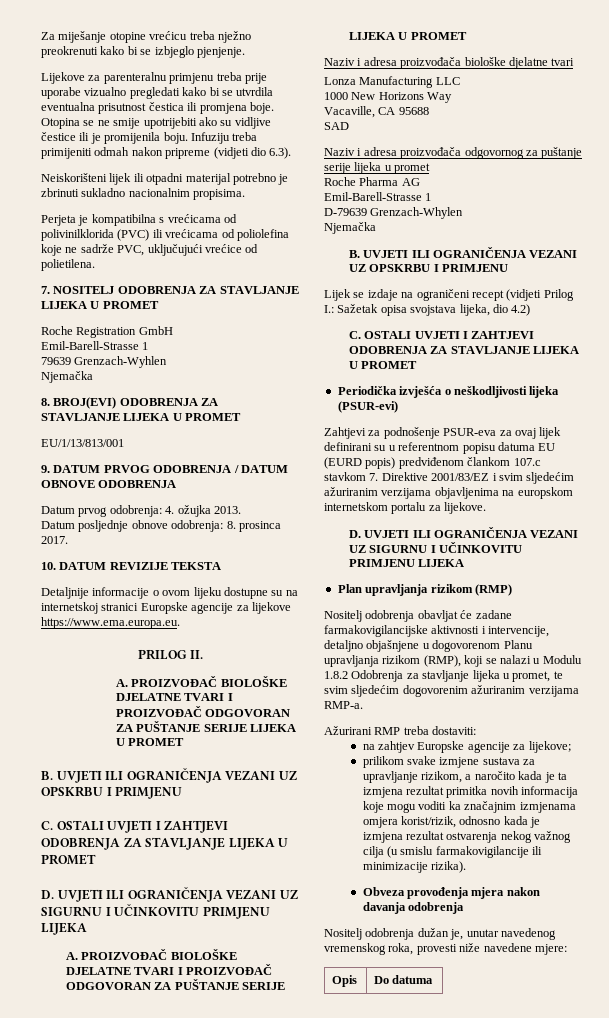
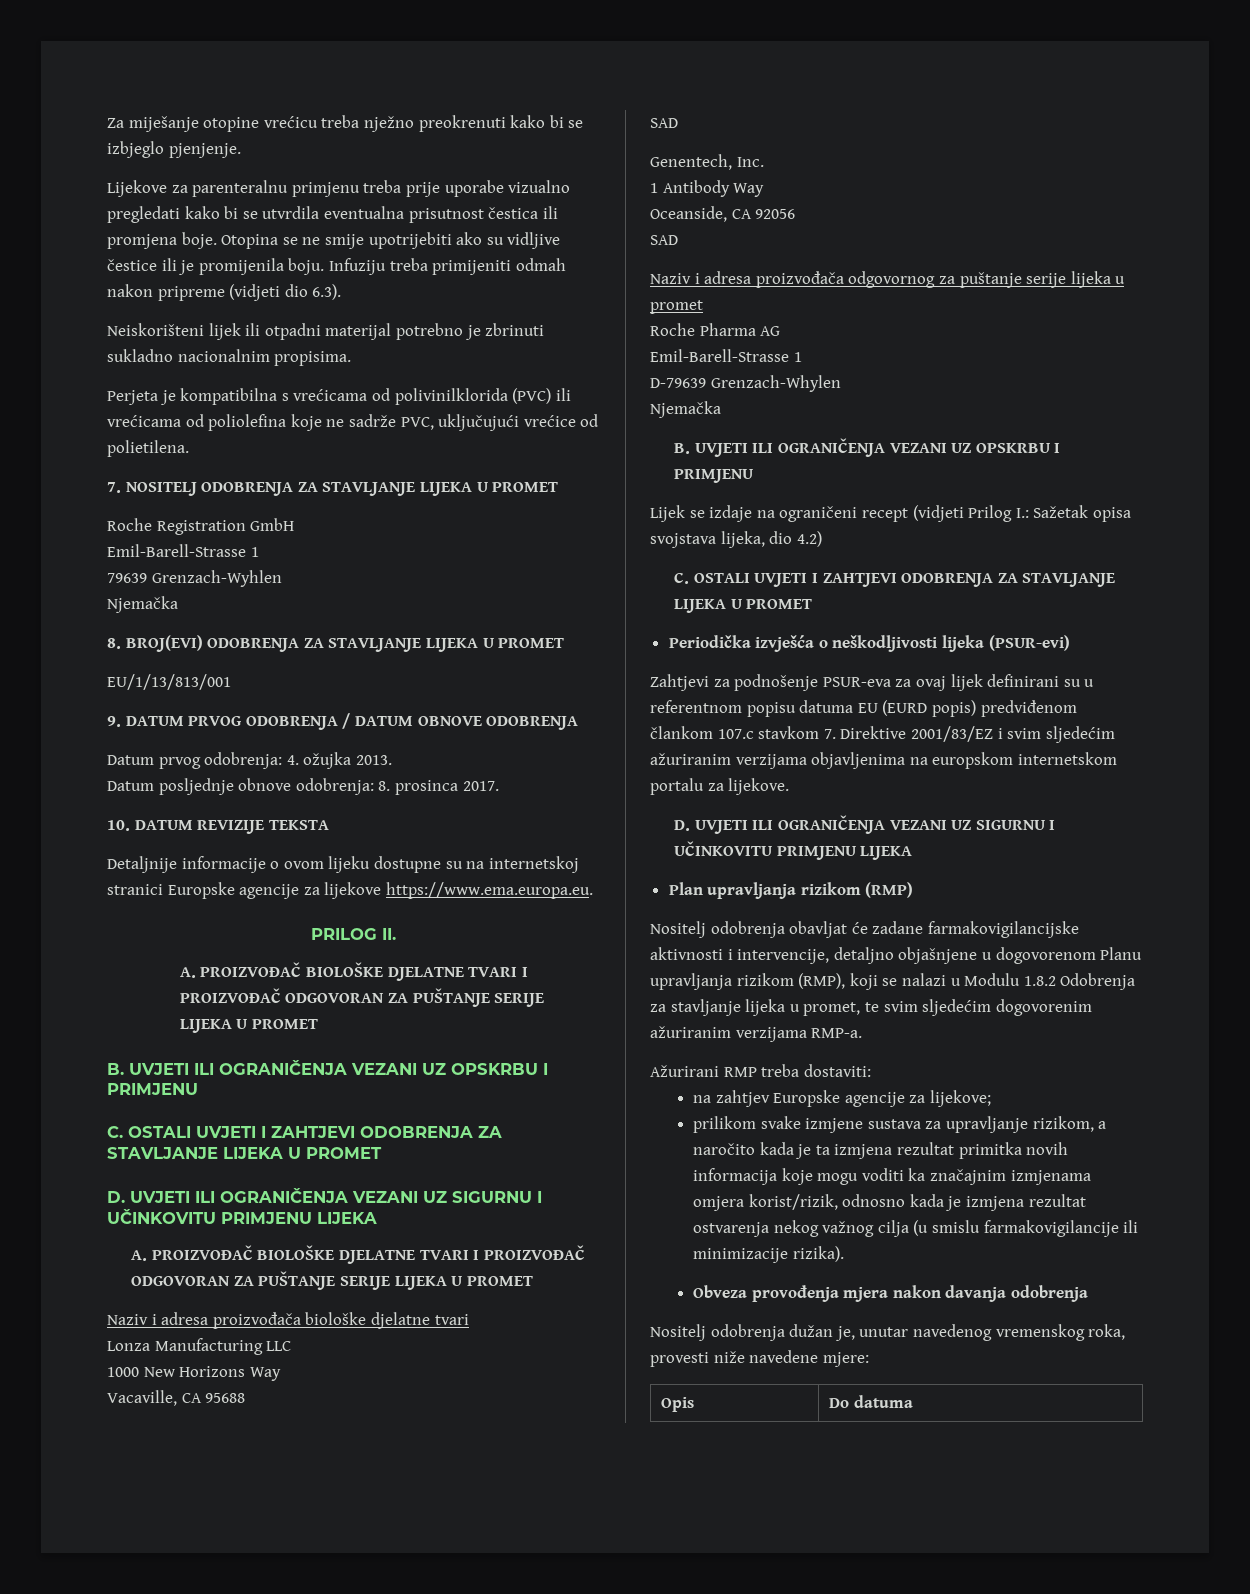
(349, 126) none -> [650,154,764,170] [650,180,765,197] [650,206,796,222] [650,235,678,245] // Genentech, Inc. // 1 Antibody Way // Oceanside, CA 92056 // SAD

